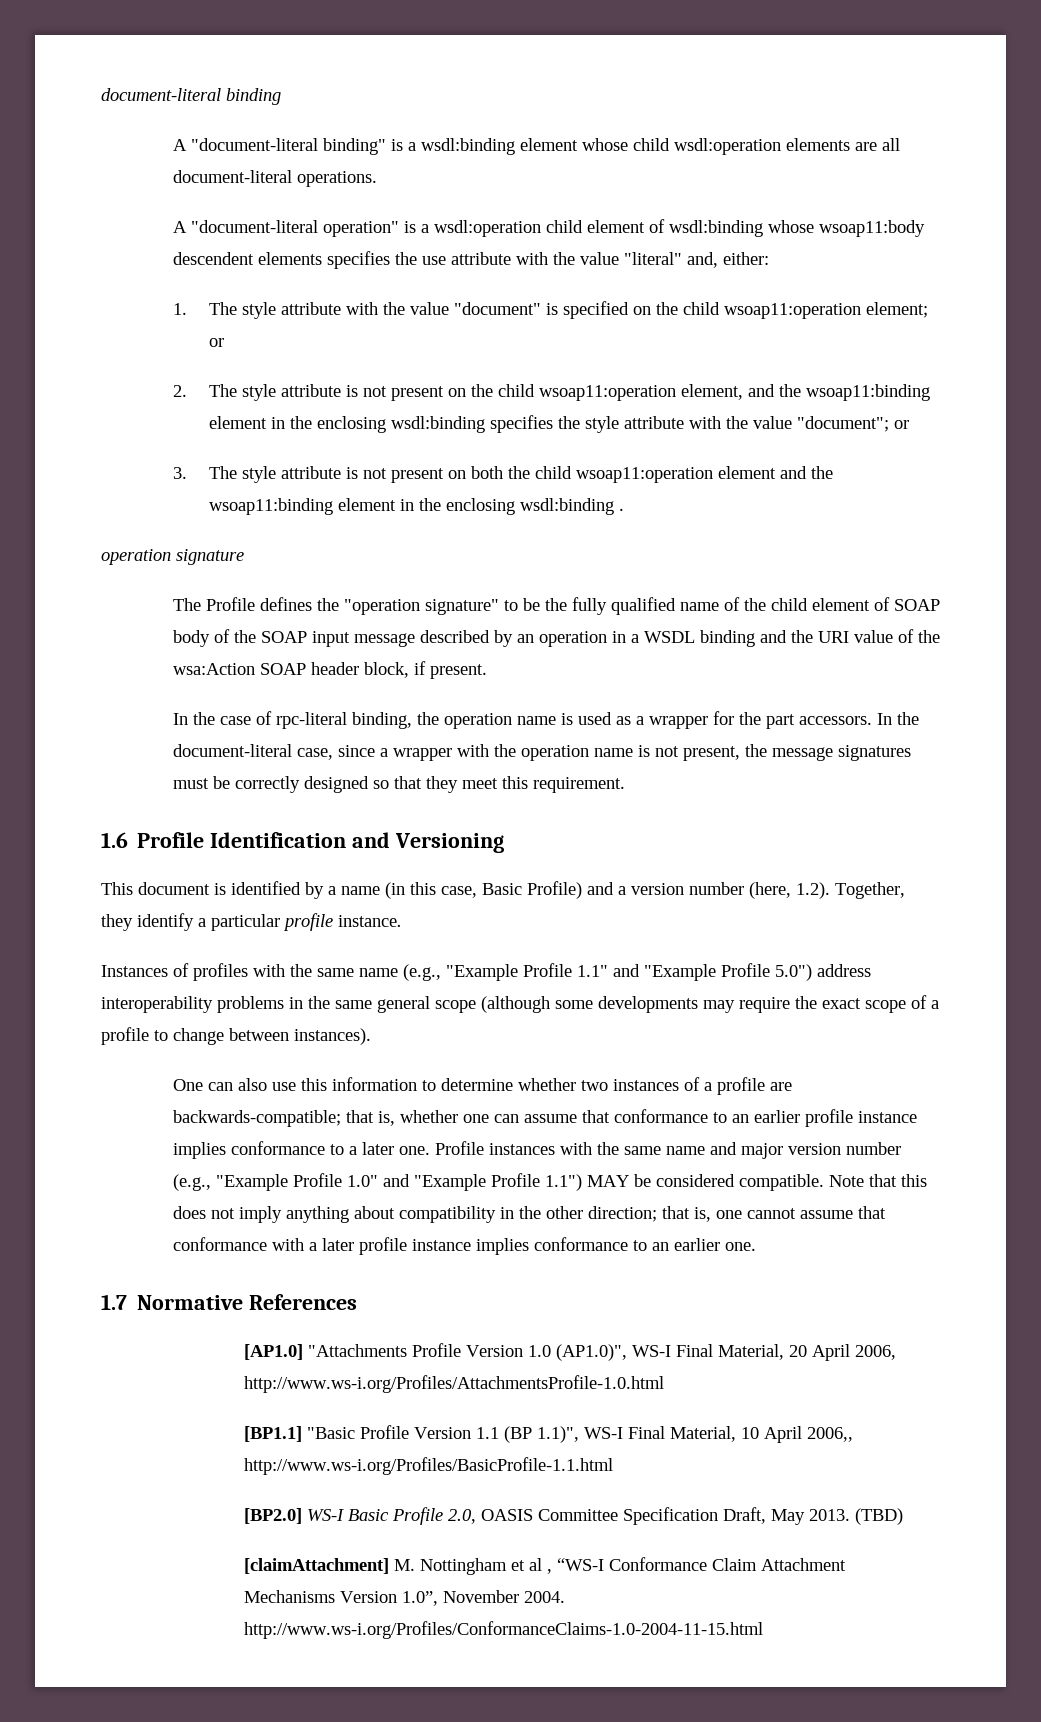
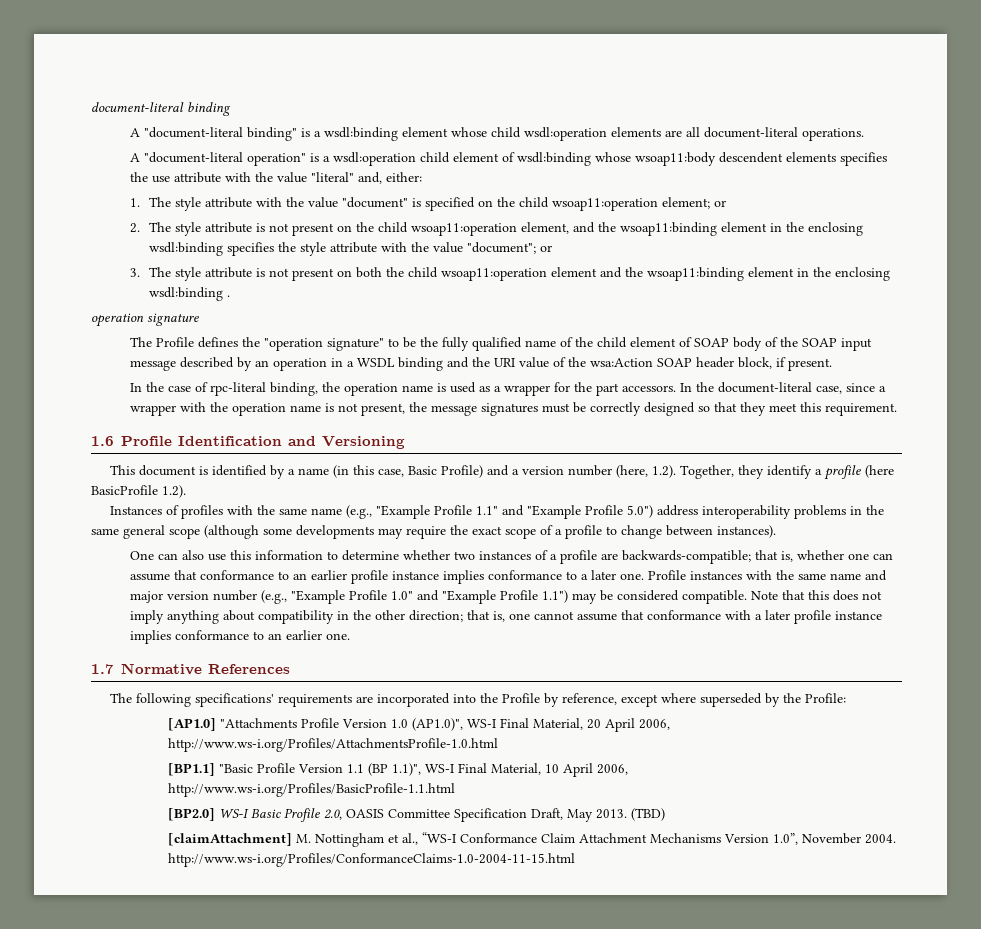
[211,913,402,931] particular profile instance. -> [824,465,895,480] [91,485,186,498] profile (here BasicProfile 1.2).
[586,1175,629,1187] MAY -> [571,593,597,604] may
(357, 1302) none -> [110,693,847,707] // The following specifications' requirements are incorporated into the Profile by reference, except where superseded by the Profile:
[807,1427,854,1442] 2006,, -> [597,764,629,775] 2006,
[529,1558,553,1574] al , -> [402,833,419,845] al.,

